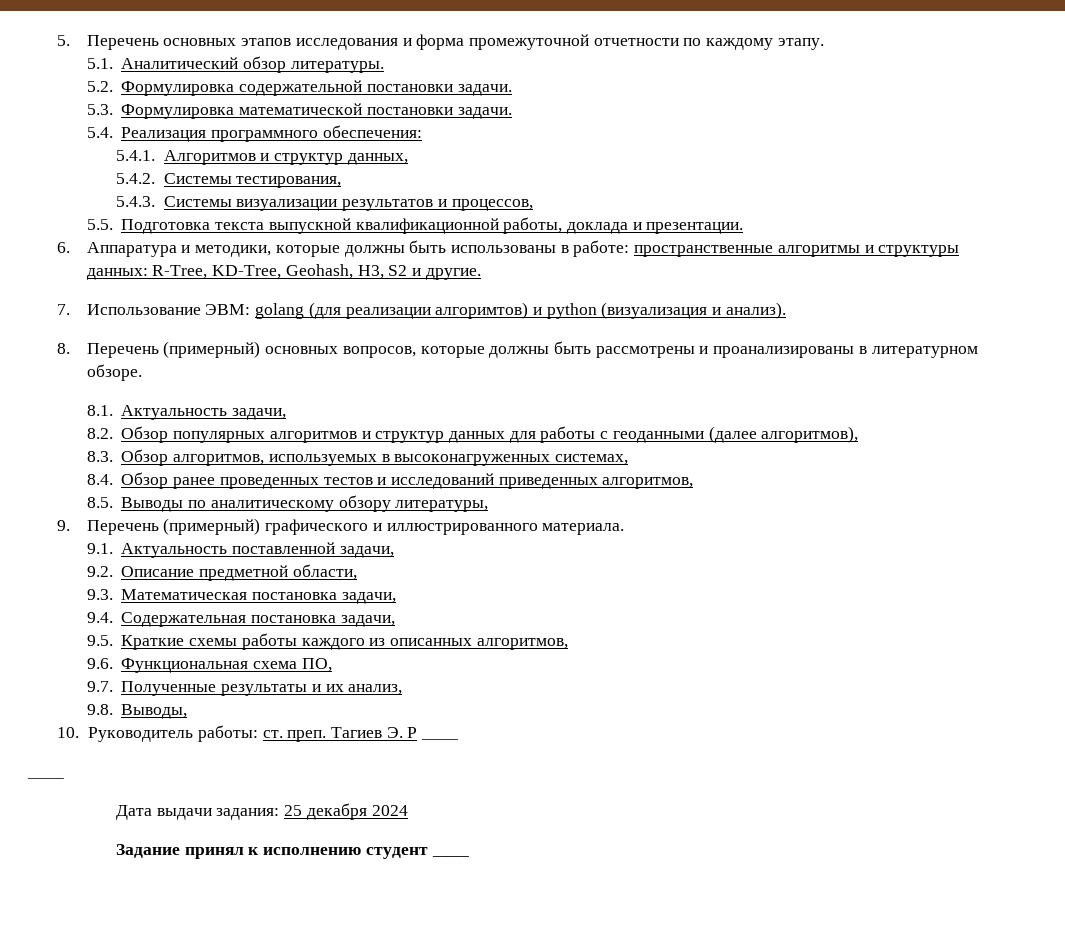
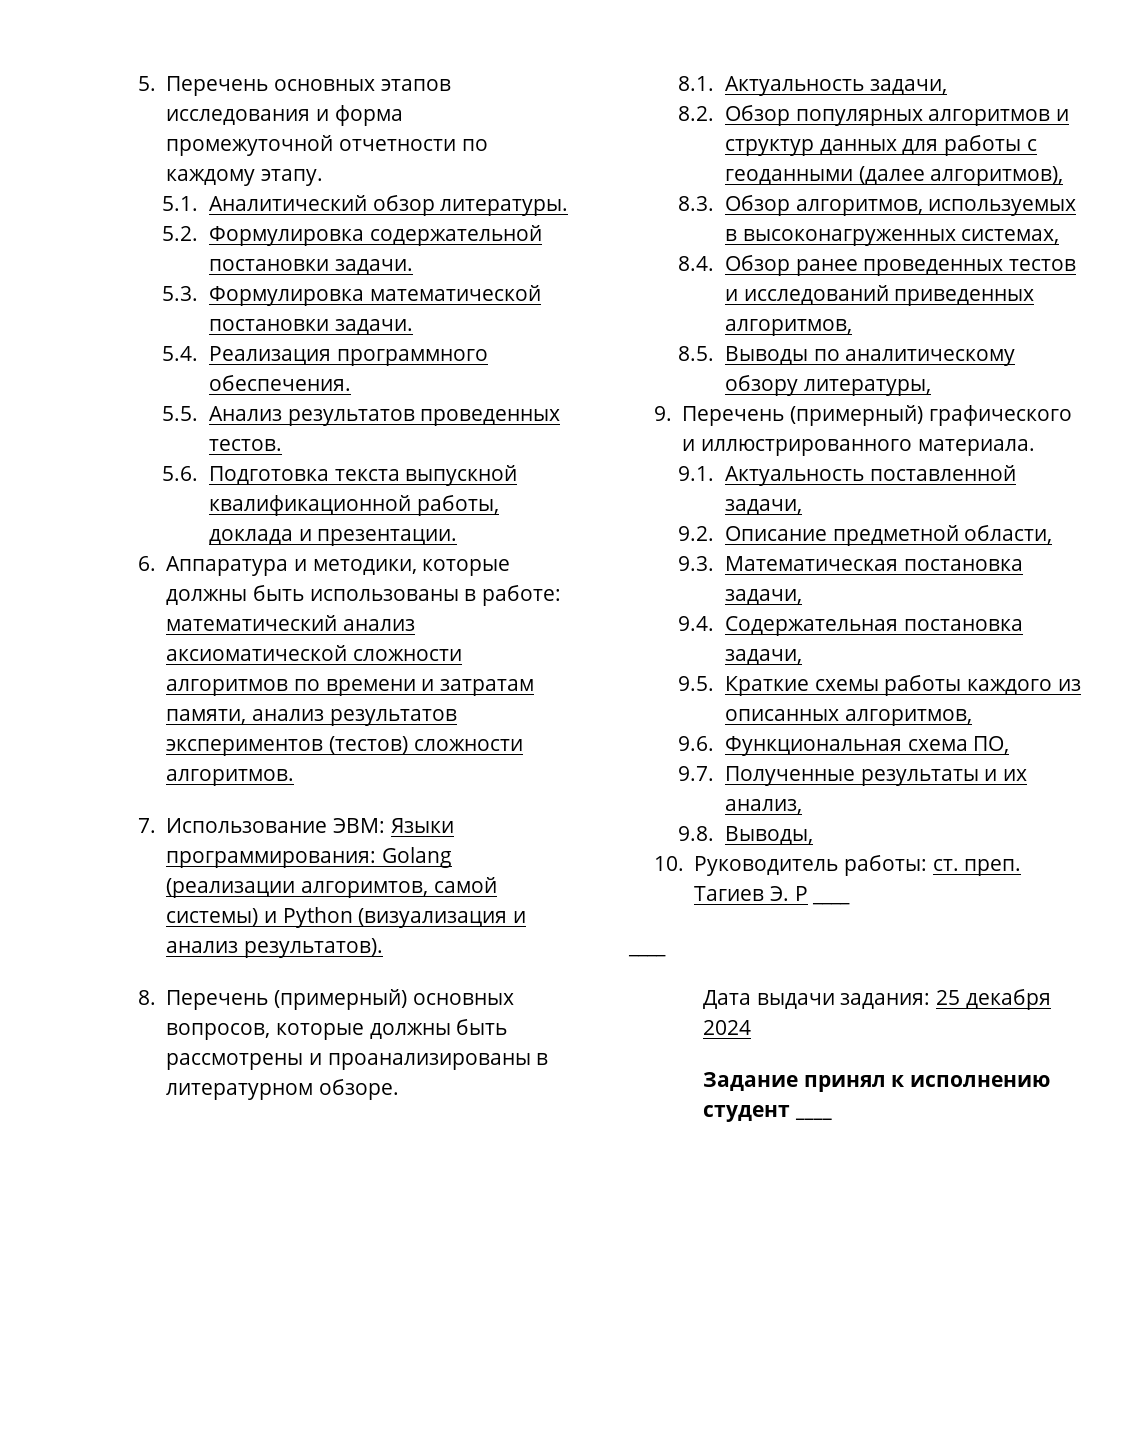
[322,125,422,138] [115,150,408,165] [115,173,342,188] [115,196,533,211] [86,219,113,230] обеспечения: // 5.4.1. Алгоритмов и структур данных, // 5.4.2. Системы тестирования, // 5.4.3. Системы визуализации результатов и процессов, // 5.5. -> [208,375,351,391] [162,406,561,426] [208,439,282,451] [162,466,199,481] обеспечения. // 5.5. Анализ результатов проведенных тестов. // 5.6.
[634,245,960,257] [86,264,481,280] [57,302,786,319] пространственные алгоритмы и структуры данных: R-Tree, KD-Tree, Geohash, H3, S2 и другие. // 7. Использование ЭВМ: golang (для реализации алгоримтов) и python (визуализация и анализ). -> [166,615,415,631] [166,645,462,661] [166,679,534,696] [166,709,457,726] [166,736,523,756] [166,769,295,786] [137,818,454,833] [166,847,452,868] [166,877,497,898] [166,907,526,928] [166,938,383,958] математический анализ аксиоматической сложности алгоритмов по времени и затратам памяти, анализ результатов экспериментов (тестов) сложности алгоритмов. // 7. Использование ЭВМ: Языки программирования: Golang (реализации алгоримтов, самой системы) и Python (визуализация и анализ результатов).

